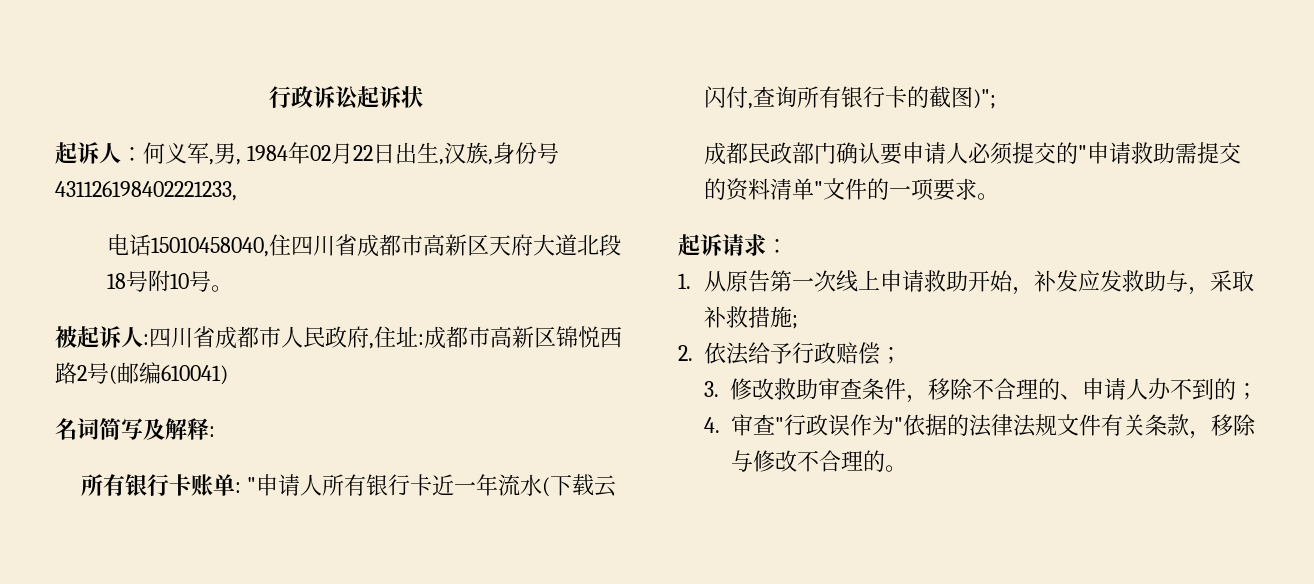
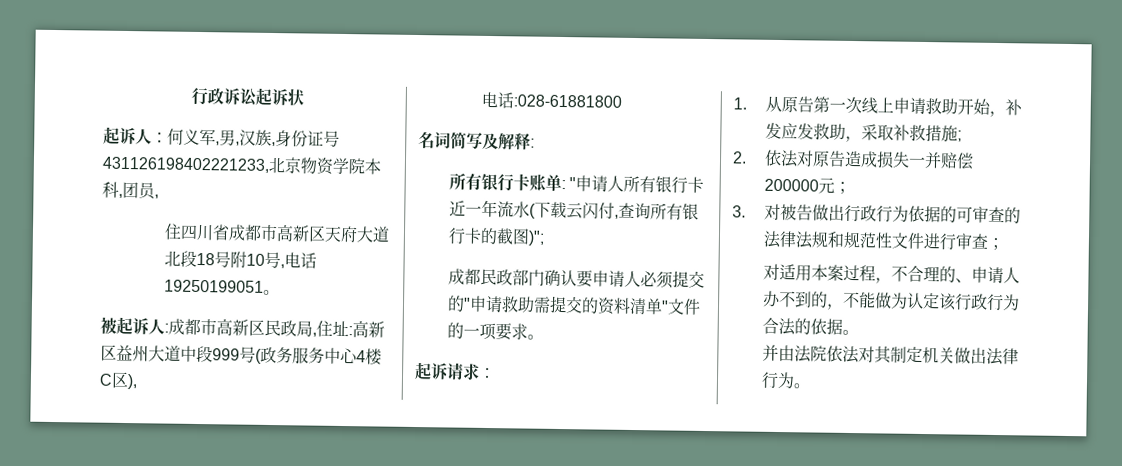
[246,142,444,165] 1984年02月22日出生, -> (240, 143) none
(537, 153) none -> [307,130,324,147] 证
[107,234,270,257] // 电话15010458040, -> [268,156,382,175] [102,181,159,200] 北京物资学院本科,团员, //
(212, 281) none -> [280,252,318,269] [164,279,265,293] ,电话19250199051
[149,326,622,349] [55,362,228,385] 四川省成都市人民政府,住址:成都市高新区锦悦西路2号(邮编610041) -> [168,318,385,338] [100,344,382,366] [99,371,138,390] [481,91,623,109] 成都市高新区民政局,住址:高新区益州大道中段999号(政务服务中心4楼C区), // 电话:028-61881800
[1166,270,1189,292] 与 -> (846, 131) none
[748,342,903,365] [704,378,974,403] 给予行政赔偿； // 3.修改救助审查条件，移除 -> [795,150,974,170] [763,177,851,194] [732,203,1021,224] [762,230,1004,251] [762,263,892,284] 对原告造成损失一并赔偿200000元； // 3.对被告做出行政行为依据的可审查的法律法规和规范性文件进行审查； // 对适用本案过程，
[1236,383,1259,400] [704,414,1257,439] [731,450,886,472] ； // 4.审查"行政误作为"依据的法律法规文件有关条款，移除与修改不合理的 -> [825,291,1020,312] [761,317,859,336] [761,344,1019,366] [760,371,795,390] ，不能做为认定该行政行为合法的依据。 // 并由法院依法对其制定机关做出法律行为

